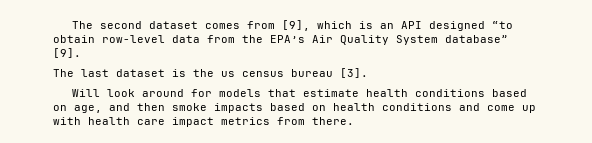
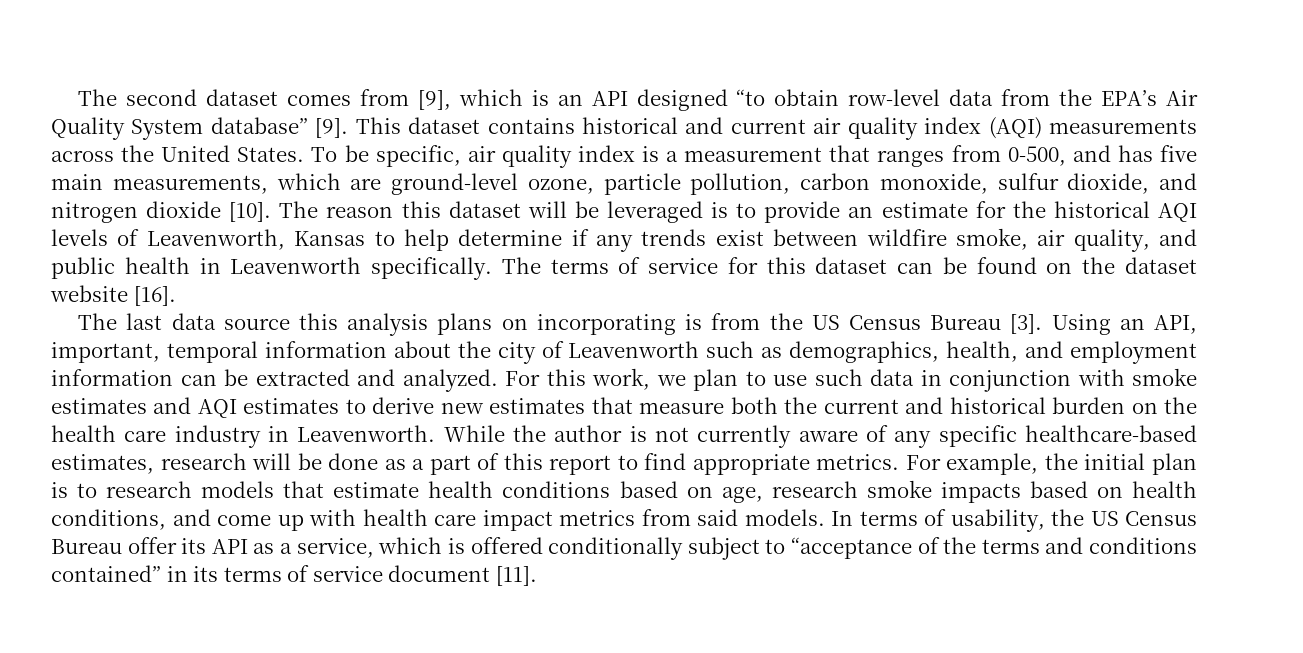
[53,68,368,78] [72,89,213,97] // The last dataset is the us census bureau [3]. // Will look around for -> [355,117,1198,140] [51,145,1197,168] [51,173,1197,195] [51,201,1197,223] [51,228,1197,252] [51,257,1197,280] [50,285,176,306] [78,313,1197,336] [51,341,1197,364] [51,368,1197,392] [51,397,1198,418] [51,425,1198,448] [51,453,1197,475] [51,481,193,498] This dataset contains historical and current air quality index (AQI) measurements across the United States. To be specific, air quality index is a measurement that ranges from 0-500, and has five main measurements, which are ground-level ozone, particle pollution, carbon monoxide, sulfur dioxide, and nitrogen dioxide [10]. The reason this dataset will be leveraged is to provide an estimate for the historical AQI levels of Leavenworth, Kansas to help determine if any trends exist between wildfire smoke, air quality, and public health in Leavenworth specifically. The terms of service for this dataset can be found on the dataset website [16]. // The last data source this analysis plans on incorporating is from the US Census Bureau [3]. Using an API, important, temporal information about the city of Leavenworth such as demographics, health, and employment information can be extracted and analyzed. For this work, we plan to use such data in conjunction with smoke estimates and AQI estimates to derive new estimates that measure both the current and historical burden on the health care industry in Leavenworth. While the author is not currently aware of any specific healthcare-based estimates, research will be done as a part of this report to find appropriate metrics. For example, the initial plan is to research
[109,103,165,111] and then -> [771,481,858,498] research
[382,103,452,111] conditions -> [51,509,166,530] conditions,
[312,117,354,125] there. -> [697,509,1197,532] [51,537,1197,560] [51,565,537,586] said models. In terms of usability, the US Census Bureau offer its API as a service, which is offered conditionally subject to “acceptance of the terms and conditions contained” in its terms of service document [11].

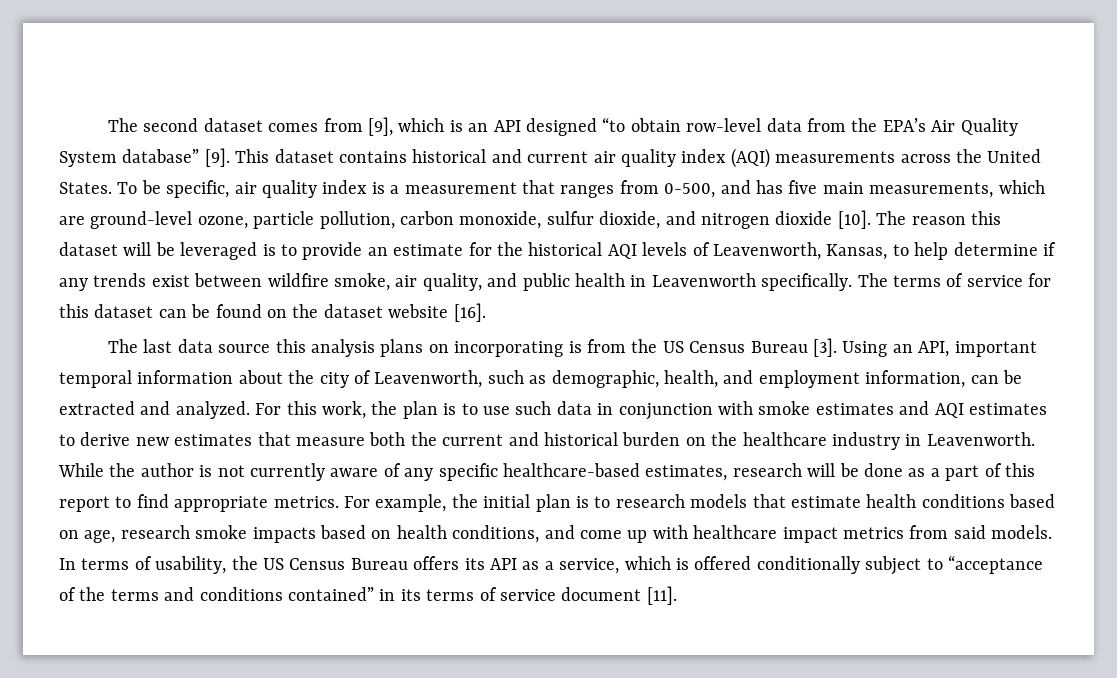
[294,231,366,246] Kansas -> [826,244,888,260] Kansas,
[51,342,160,363] important, -> [954,341,1037,357] important
[568,341,700,358] Leavenworth -> [374,370,483,388] Leavenworth,
[789,341,940,363] demographics, -> [551,370,659,388] demographic,
[51,369,173,386] information -> [865,370,966,388] information,
[656,369,738,391] we plan -> [371,401,457,419] the plan is
[51,425,167,442] health care -> [742,432,827,446] healthcare
[362,509,476,526] health care -> [693,525,778,539] healthcare
[127,537,177,554] offer -> [413,556,460,570] offers

